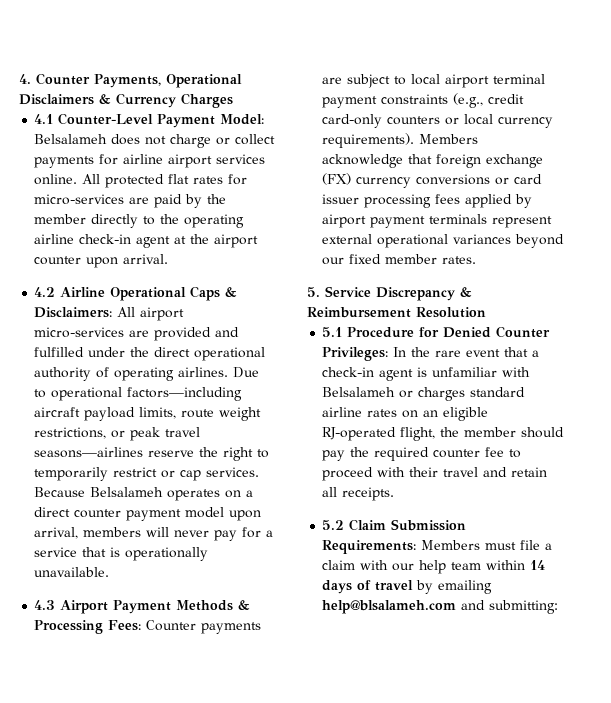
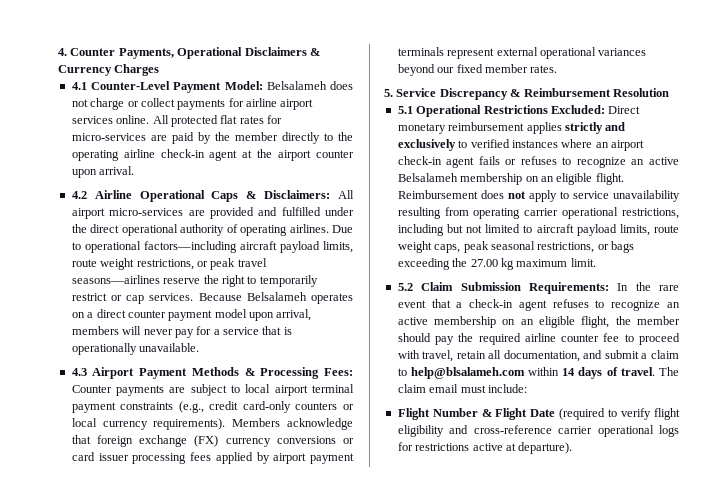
[347,326,551,338] [322,347,389,361] Procedure for Denied Counter Privileges: -> [416,105,641,117] [397,122,626,134] [397,139,644,151] [397,156,679,168] [397,173,624,185] [397,190,680,202] [397,207,679,219] [397,224,679,236] [397,241,634,253] [397,258,596,270] [397,282,609,294] Operational Restrictions Excluded: Direct monetary reimbursement applies strictly and exclusively to verified instances where an airport check-in agent fails or refuses to recognize an active Belsalameh membership on an eligible flight. Reimbursement does not apply to service unavailability resulting from operating carrier operational restrictions, including but not limited to aircraft payload limits, route weight caps, peak seasonal restrictions, or bags exceeding the 27.00 kg maximum limit. // 5.2 Claim Submission Requirements:
[417,367,531,377] [322,387,526,401] [322,407,489,421] [322,427,397,441] is unfamiliar with Belsalameh or charges standard airline rates on an eligible RJ-operated -> [552,299,680,311] [397,316,576,328] refuses to recognize an active membership on an eligible
(430, 454) none -> [524,333,556,342] airline
[409,467,548,477] [322,487,395,501] [322,519,467,531] [322,540,553,554] [322,560,546,574] [322,580,493,594] [322,600,559,614] their travel and retain all receipts. // 5.2 Claim Submission Requirements: Members must file a claim with our help team within 14 days of travel by emailing help@blsalameh.com and submitting: -> [422,350,679,362] [397,367,679,379] [397,384,527,393] [397,408,680,420] [397,425,679,437] [397,442,573,454] travel, retain all documentation, and submit a claim to help@blsalameh.com within 14 days of travel. The claim email must include: // Flight Number & Flight Date (required to verify flight eligibility and cross-reference carrier operational logs for restrictions active at departure).

